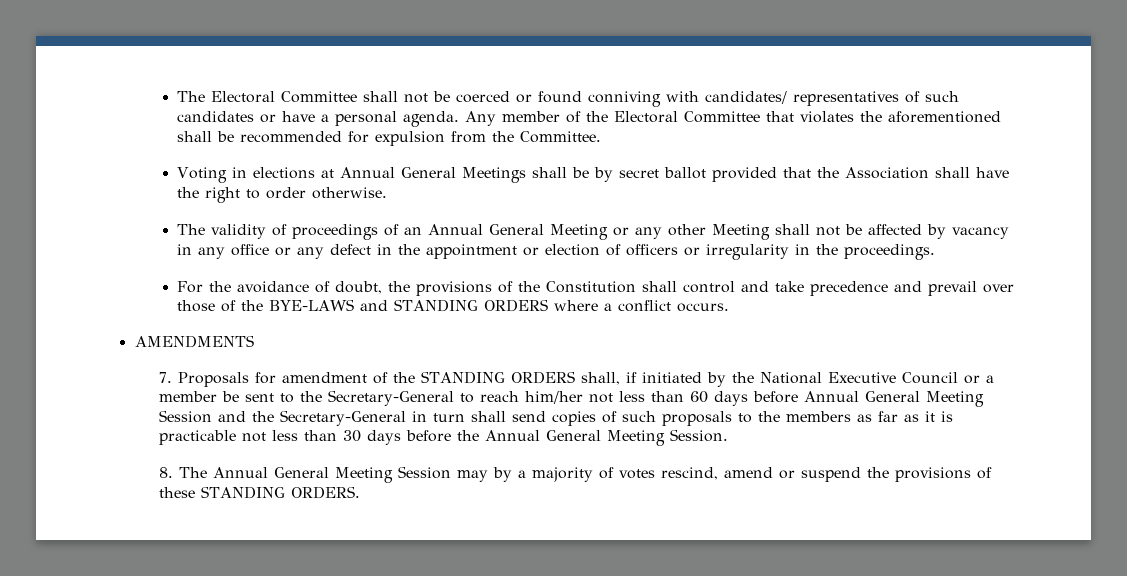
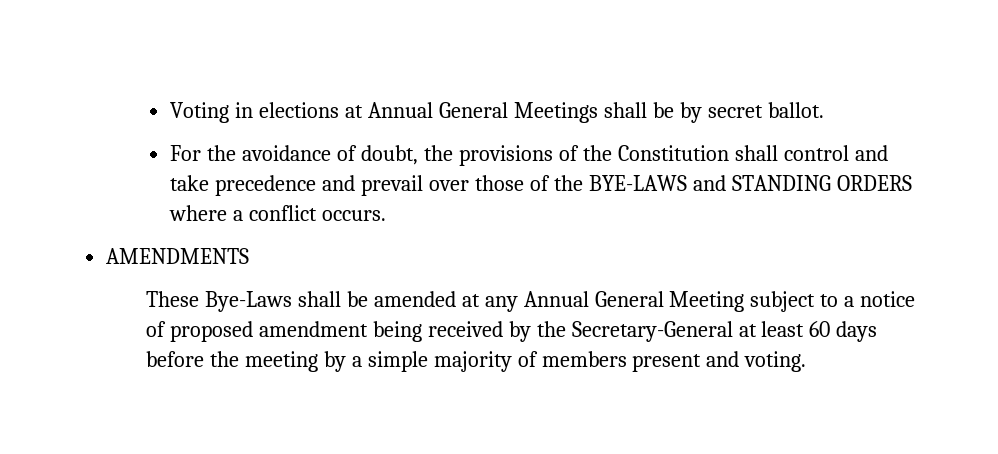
[177,91,960,107] [177,111,1002,127] [177,131,602,146] The Electoral Committee shall not be coerced or found conniving with candidates/ representatives of such candidates or have a personal agenda. Any member of the Electoral Committee that violates the aforementioned shall be recommended for expulsion from the Committee. // -> (170, 112) none
[664,167,1010,182] [177,187,388,203] [177,224,1010,240] [177,244,936,260] ballot provided that the Association shall have the right to order otherwise. // The validity of proceedings of an Annual General Meeting or any other Meeting shall not be affected by vacancy in any office or any defect in the appointment or election of officers or irregularity in the proceedings. -> [767,102,824,118] ballot.
[159,371,995,387] [159,390,985,407] [159,410,954,426] [159,429,729,446] [159,466,489,483] 7. Proposals for amendment of the STANDING ORDERS shall, if initiated by the National Executive Council or a member be sent to the Secretary-General to reach him/her not less than 60 days before Annual General Meeting Session and the Secretary-General in turn shall send copies of such proposals to the members as far as it is practicable not less than 30 days before the Annual General Meeting Session. // 8. The Annual General Meeting Session may -> [146,291,916,312] [146,321,878,342] [146,351,318,372] These Bye-Laws shall be amended at any Annual General Meeting subject to a notice of proposed amendment being received by the Secretary-General at least 60 days before the meeting
(527, 474) none -> [367,351,428,372] simple
[619,467,993,482] [159,486,361,499] votes rescind, amend or suspend the provisions of these STANDING ORDERS. -> [541,351,807,372] members present and voting.

